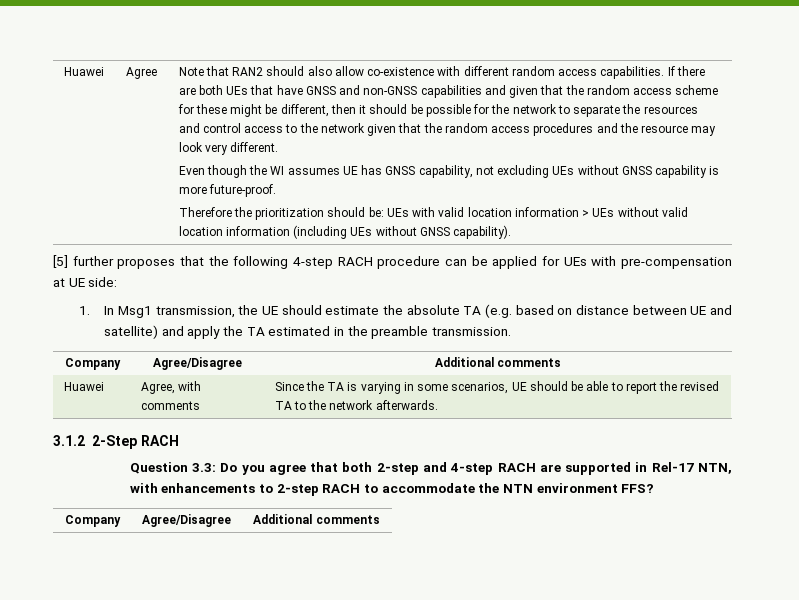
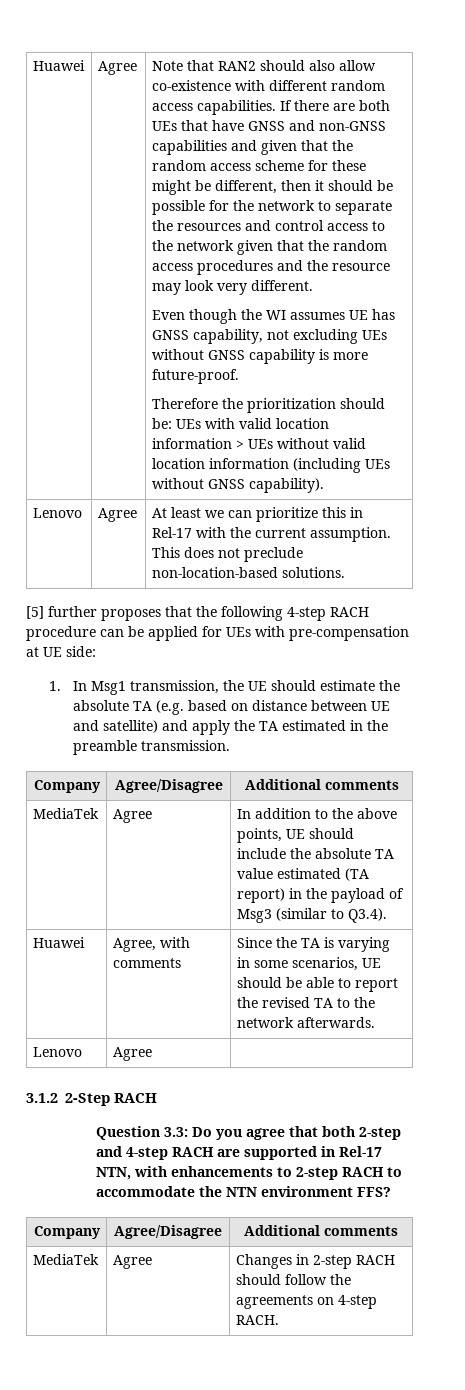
(512, 232) none -> [32,508,82,518] [97,508,137,522] [151,507,363,522] [151,527,391,542] [151,547,303,562] [151,567,345,578] // Lenovo | Agree | At least we can prioritize this in Rel-17 with the current assumption. This does not preclude non-location-based solutions.
(562, 362) none -> [32,808,99,819] [112,809,152,823] [236,808,397,819] [236,828,354,843] [236,848,394,859] [236,868,369,881] [236,888,404,903] [236,908,387,923] // MediaTek | Agree | In addition to the above points, UE should include the absolute TA value estimated (TA report) in the payload of Msg3 (similar to Q3.4).
(438, 405) none -> [32,1047,82,1057] [112,1047,152,1061] // Lenovo | Agree |
(380, 519) none -> [32,1254,99,1265] [112,1255,152,1269] [235,1254,395,1269] [235,1274,351,1285] [235,1295,377,1309] [235,1315,279,1325] // MediaTek | Agree | Changes in 2-step RACH should follow the agreements on 4-step RACH.

